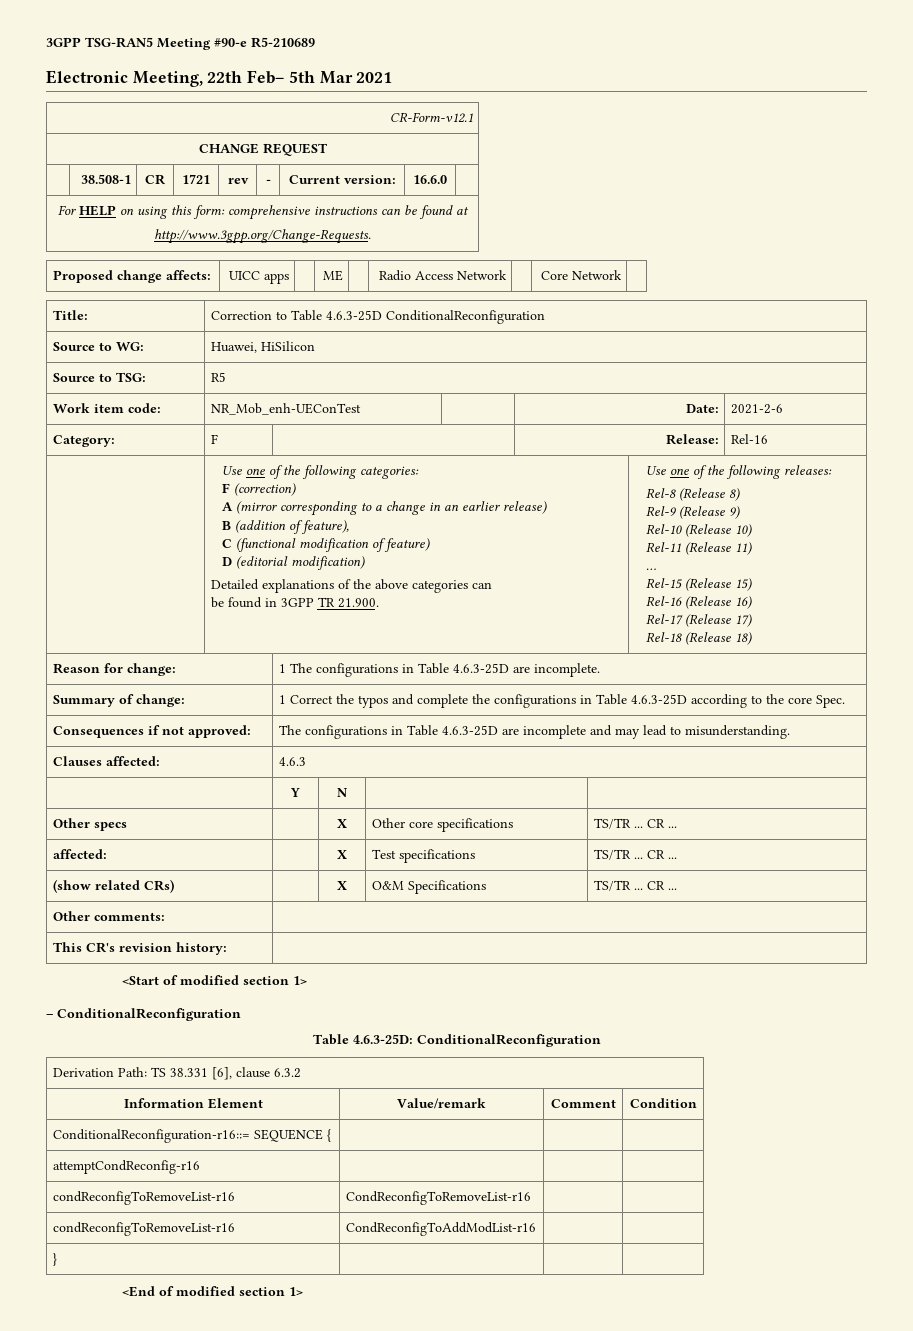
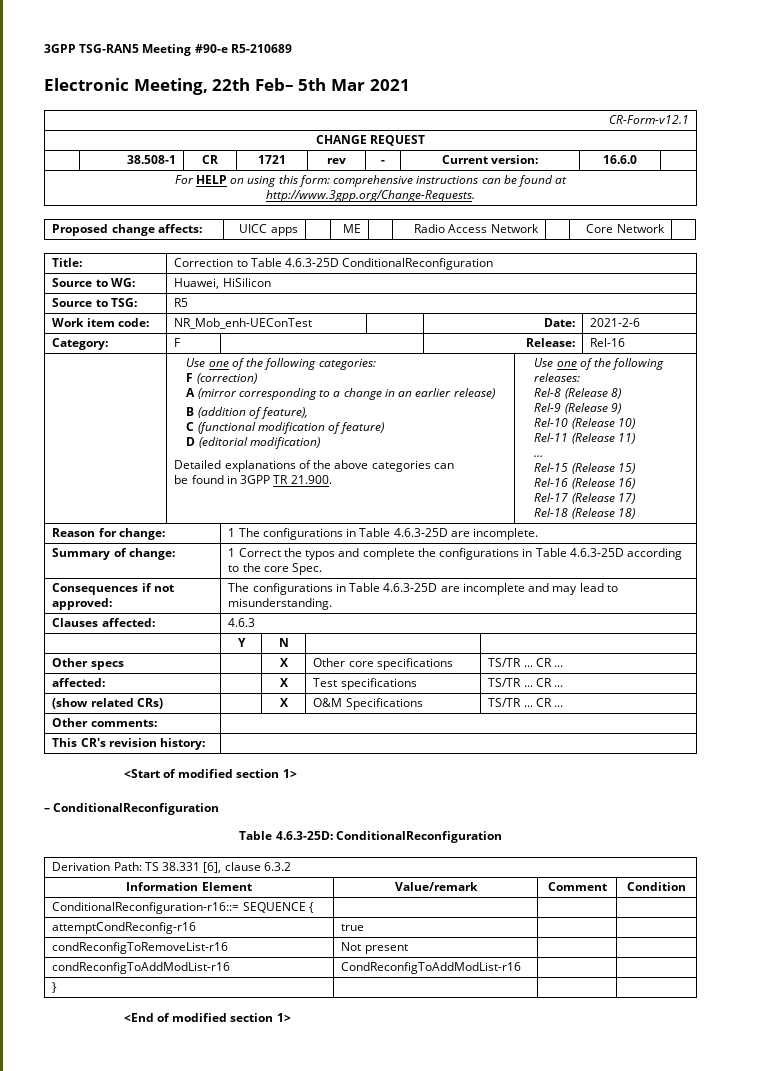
[52,1191,235,1205] [345,1191,531,1205] [52,1222,235,1236] | | // condReconfigToRemoveList-r16 | CondReconfigToRemoveList-r16 | | // condReconfigToRemoveList-r16 -> [341,924,365,931] [52,942,229,954] [341,942,408,954] [52,962,231,974] true | | // condReconfigToRemoveList-r16 | Not present | | // condReconfigToAddModList-r16

